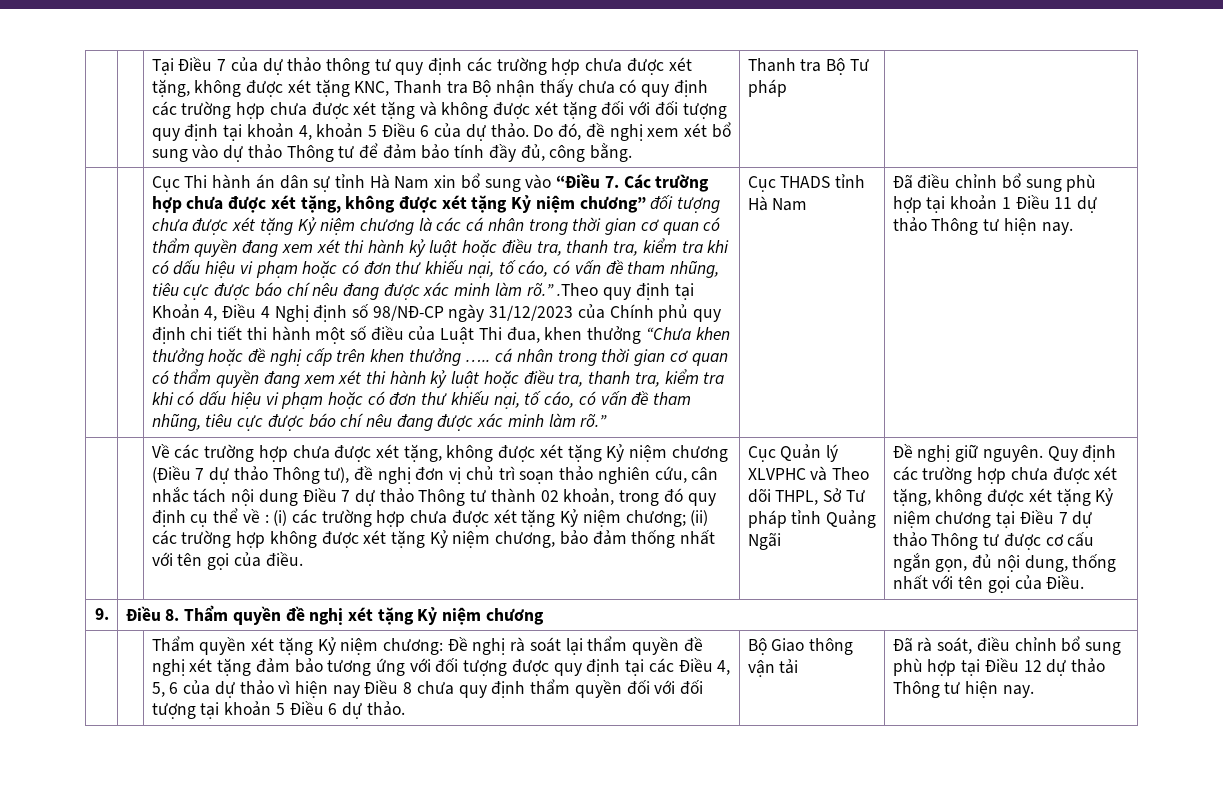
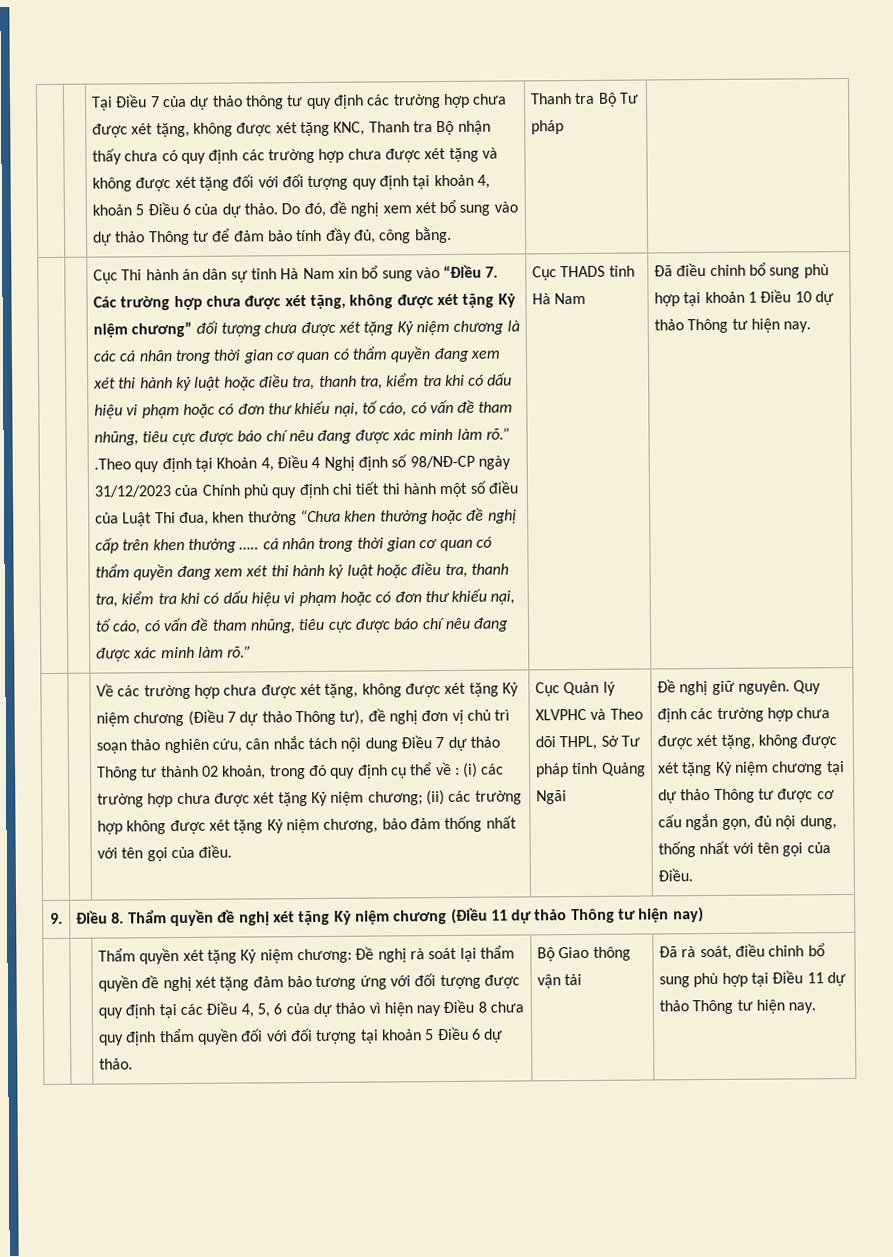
[1054,197,1073,209] 11 -> [794,291,812,303] 10
[1019,510,1068,524] Điều 7 -> (845, 768) none
(544, 616) none -> [450,907,704,924] (Điều 11 dự thảo Thông tư hiện nay)
[1023,660,1042,672] 12 -> [806,972,824,984] 11

